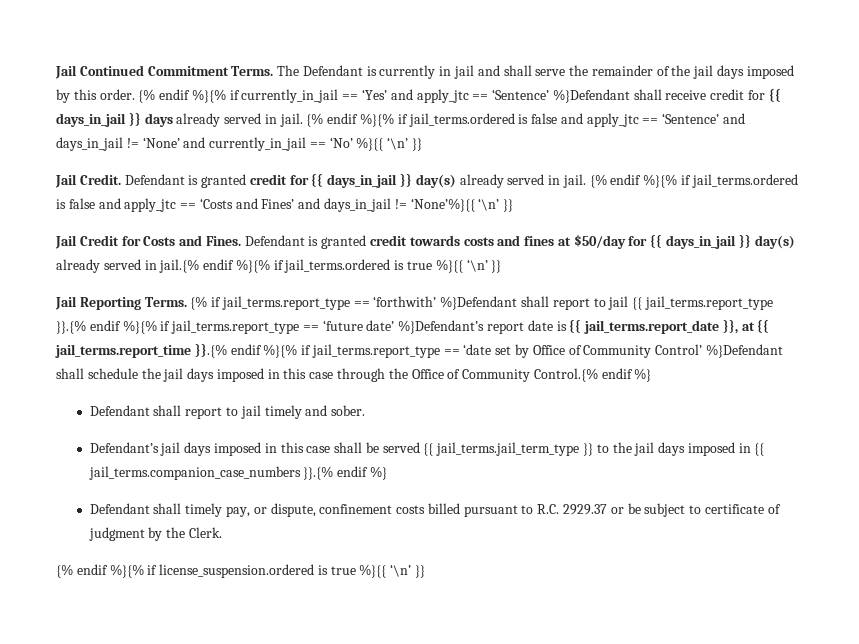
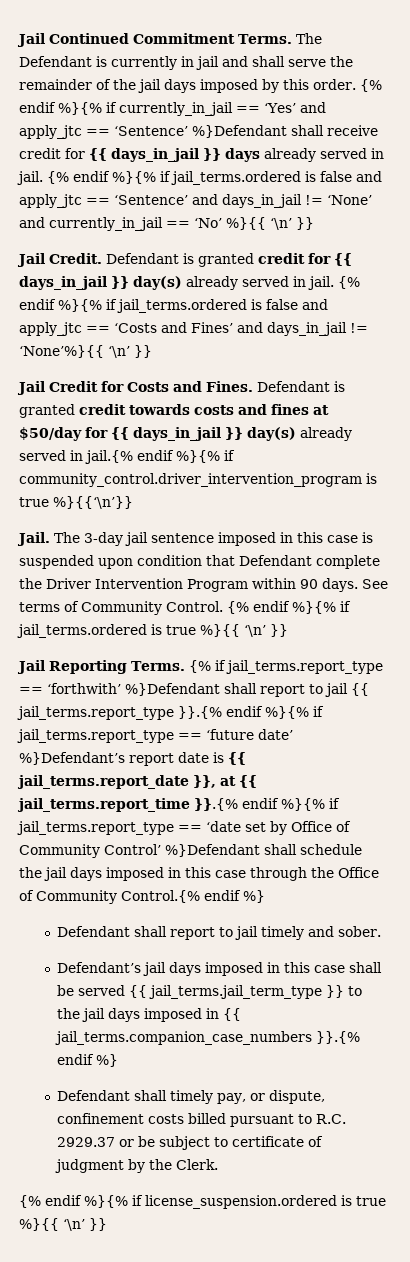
(284, 265) none -> [19,473,377,487] [19,496,133,509] [17,532,373,546] [19,555,380,569] [19,578,388,592] [19,601,351,615] community_control.driver_intervention_program is true %}{{‘\n’}} // Jail. The 3-day jail sentence imposed in this case is suspended upon condition that Defendant complete the Driver Intervention Program within 90 days. See terms of Community Control. {% endif %}{% if

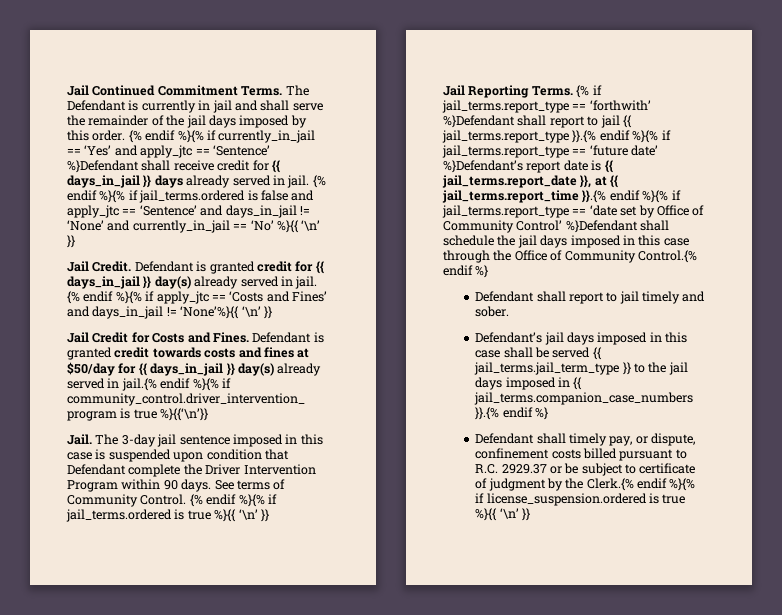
[117,299,328,313] jail_terms.ordered is false and -> (155, 296) none
[175,1159,218,1170] [19,1195,41,1208] Clerk. // {% -> [586,478,634,491] Clerk.{%

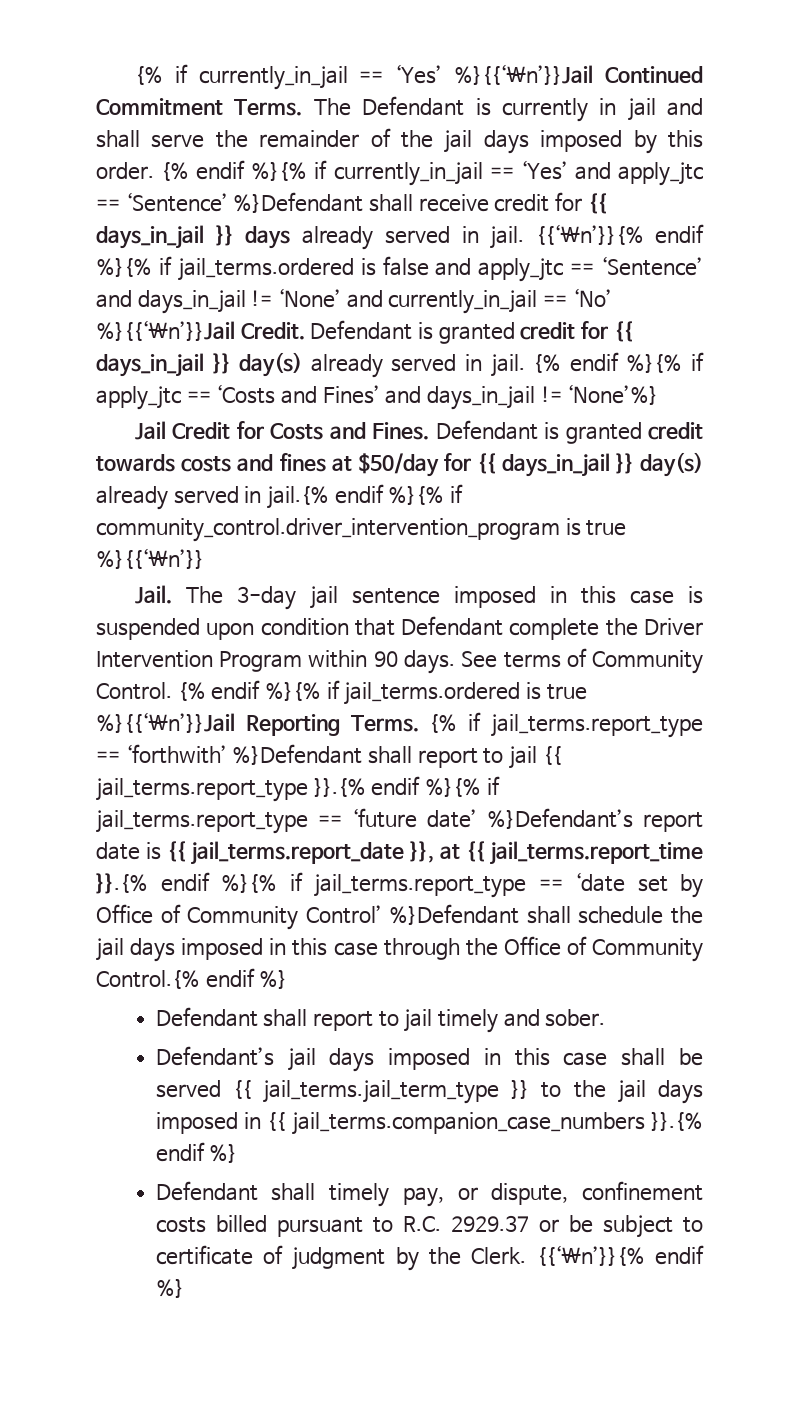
[67,85,89,96] Jail -> [134,64,594,90] {% if currently_in_jail == ‘Yes’ %}{{‘\n’}}Jail
[312,175,326,188] {% -> [535,224,644,245] {{‘\n’}}{%
[276,220,321,233] [67,235,75,248] [67,261,89,272] %}{{ ‘\n’ }} // Jail -> [96,320,235,341] %}{{‘\n’}}Jail
[180,306,272,319] ‘None’%}{{ ‘\n’ }} -> [567,384,659,405] ‘None’%}
[214,509,269,522] [443,85,465,96] %}{{ ‘\n’ }} // Jail -> [96,712,235,733] %}{{‘\n’}}Jail
[586,478,696,491] [475,493,686,506] [475,508,530,521] Clerk.{% endif %}{% if license_suspension.ordered is true %}{{ ‘\n’ }} -> [471,1245,704,1266] [155,1279,184,1298] Clerk. {{‘\n’}}{% endif %}

